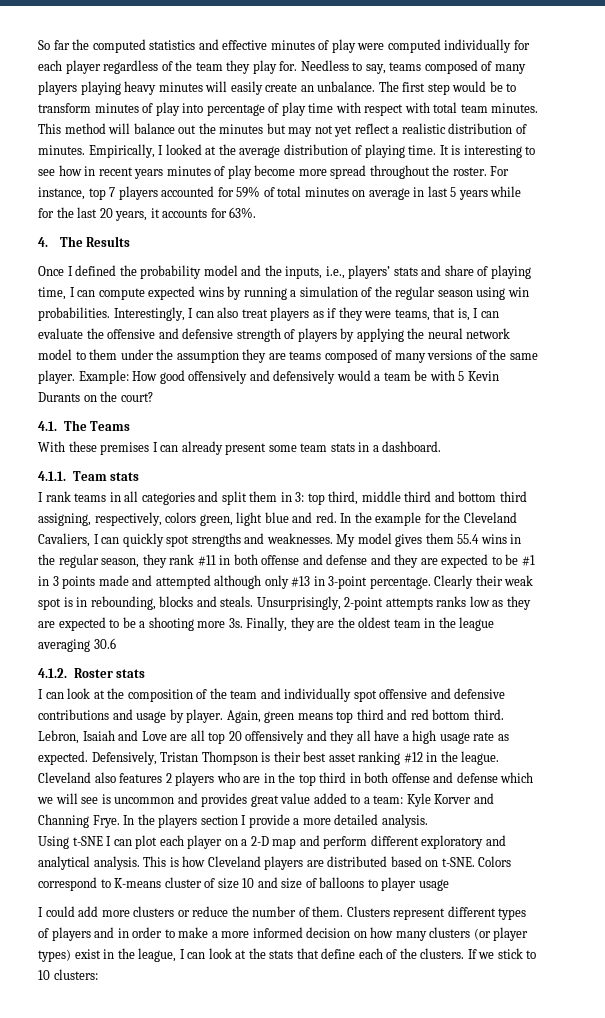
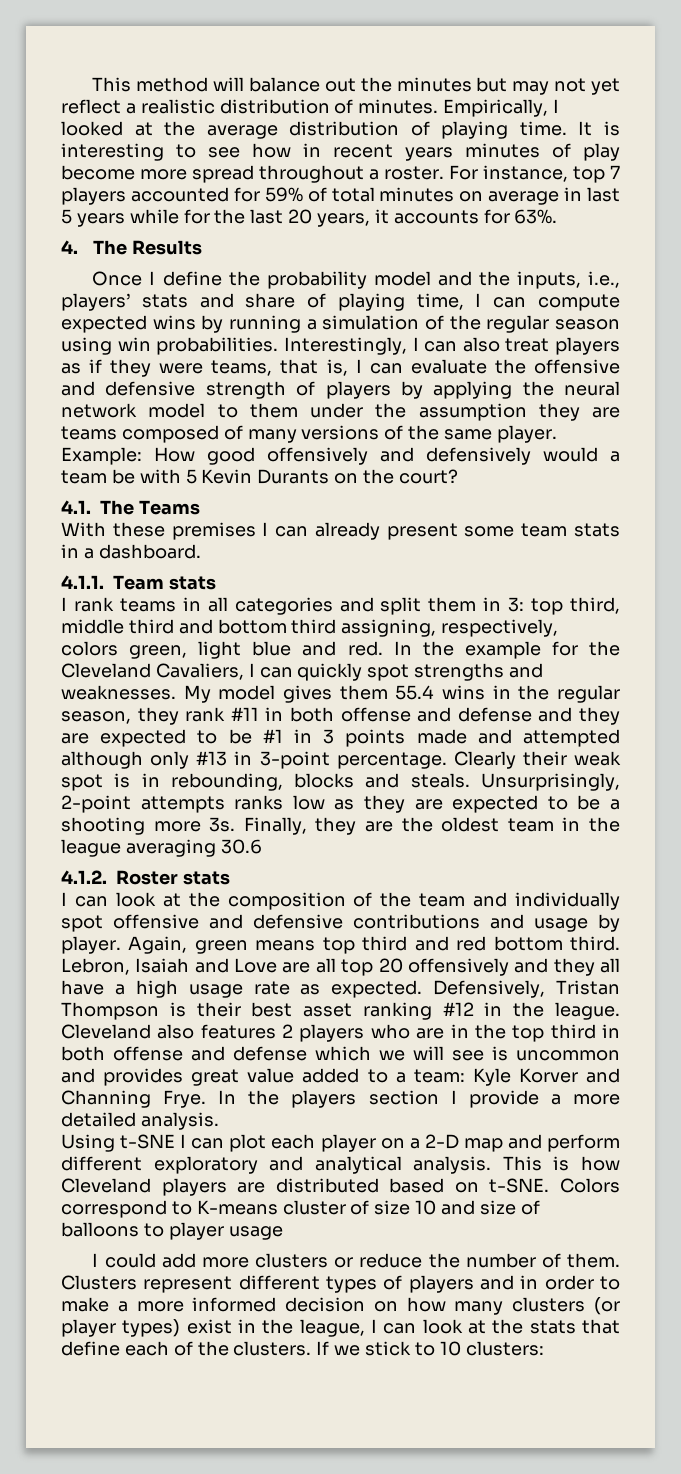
[38,39,530,53] [38,60,526,74] [38,81,517,95] [38,102,539,116] So far the computed statistics and effective minutes of play were computed individually for each player regardless of the team they play for. Needless to say, teams composed of many players playing heavy minutes will easily create an unbalance. The first step would be to transform minutes of play into percentage of play time with respect with total team minutes. -> (92, 84) none
[432,165,450,176] the -> [369,169,379,180] a
[75,265,117,276] defined -> [162,271,222,286] define

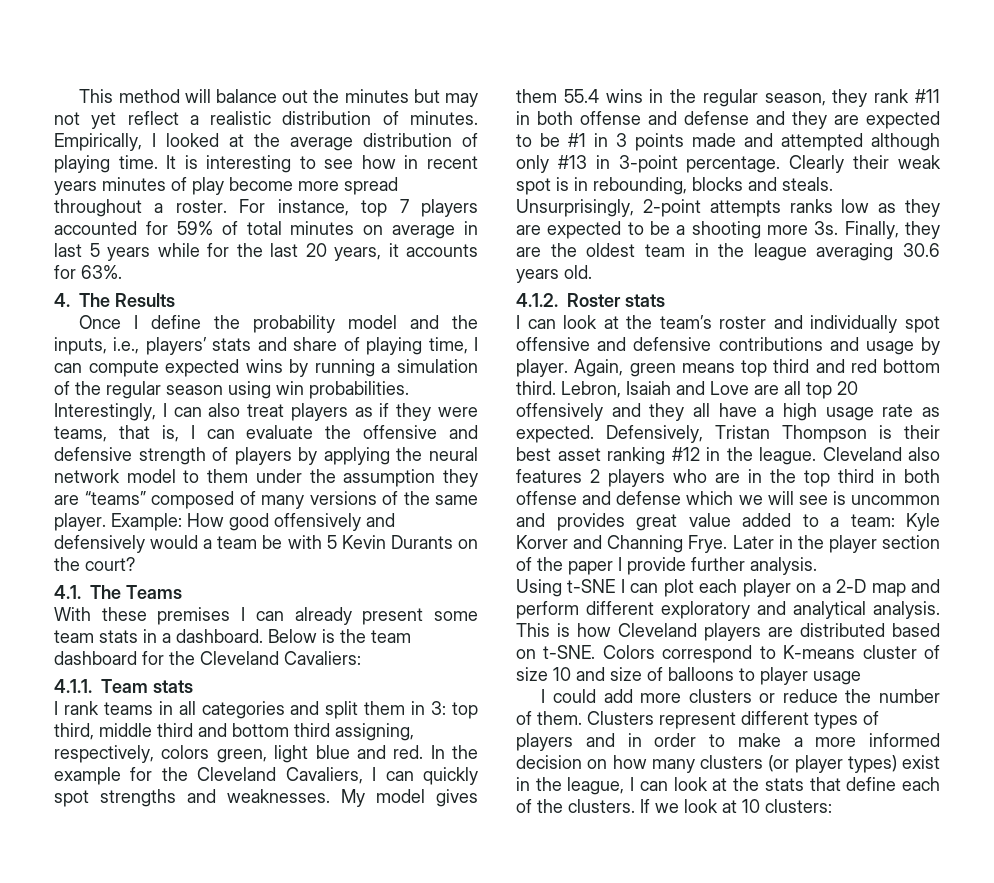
[61,426,117,440] teams -> [84,491,146,505] “teams”
(201, 551) none -> [268,629,411,643] [54,651,361,665] Below is the team dashboard for the Cleveland Cavaliers:
(262, 846) none -> [516,265,592,283] years old.
[227,892,466,910] composition of the team -> [659,315,767,329] team’s roster
[218,1090,620,1108] [61,1112,136,1127] In the players section I provide a more detailed -> [732,535,940,553] [516,557,745,575] Later in the player section of the paper I provide further
[365,1341,435,1356] stick to -> [684,799,737,813] look at

